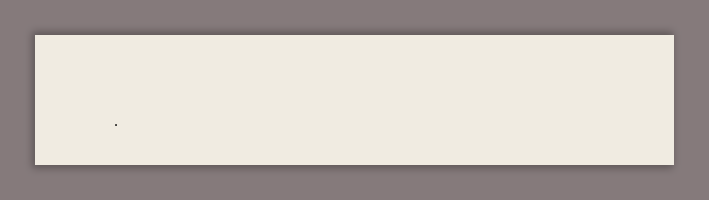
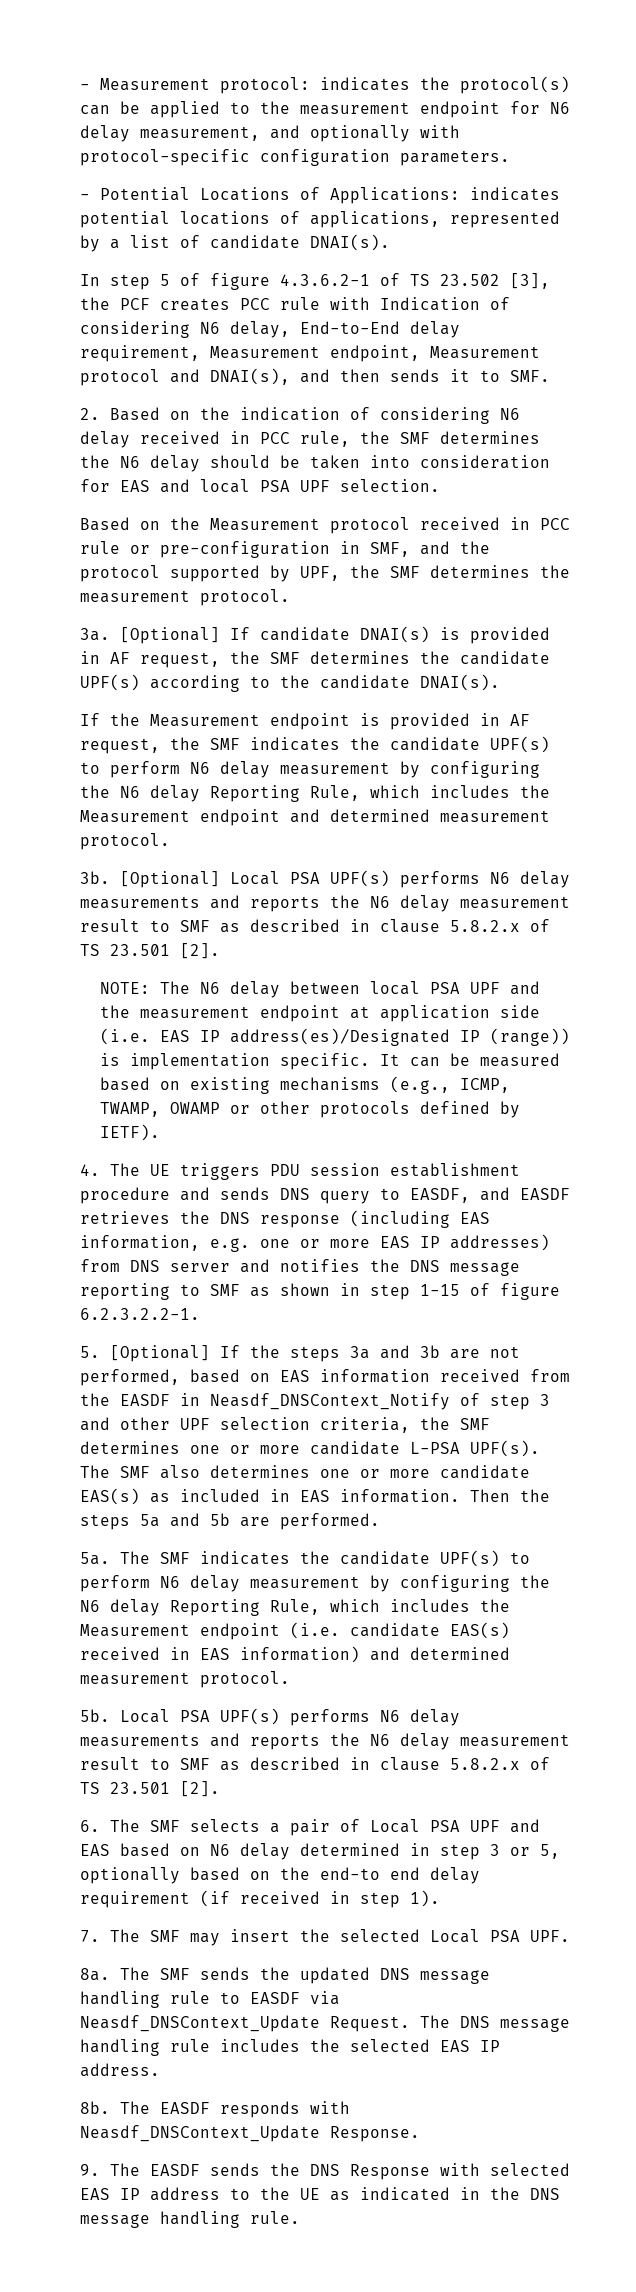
[114,124,119,126] . -> [79,76,570,94] [79,101,570,118] [79,125,460,142] [79,149,510,166] [79,187,560,204] [79,211,560,228] [79,234,390,252] [79,273,550,290] [79,297,510,311] [79,321,460,338] [79,345,540,362] [79,368,550,386] [79,407,520,424] [79,431,540,448] [79,455,550,472] [79,479,440,493] [79,517,570,534] [79,541,490,558] [79,565,570,582] [79,589,290,606] [79,626,550,644] [79,651,550,668] [79,674,500,692] [79,713,530,730] [79,736,550,754] [79,761,540,778] [79,785,550,802] [79,809,550,826] [79,833,170,850] [79,870,570,888] [79,895,570,912] [79,919,550,933] [79,943,220,959] [99,981,540,998] [99,1005,540,1022] [99,1028,570,1046] [99,1053,560,1070] [99,1076,510,1094] [99,1101,520,1118] [99,1124,160,1141] [79,1163,520,1180] [79,1187,570,1204] [79,1210,490,1228] [79,1234,550,1252] [79,1259,520,1276] [79,1283,560,1300] [79,1308,200,1320] [79,1345,520,1362] [79,1369,570,1386] [79,1393,550,1410] [79,1417,490,1433] [79,1440,540,1457] [79,1465,530,1479] [79,1488,550,1505] [79,1513,380,1530] [79,1550,530,1567] [79,1575,550,1592] [79,1599,510,1616] [79,1622,510,1640] [79,1646,510,1663] [79,1671,290,1688] [79,1708,460,1726] [79,1733,570,1750] [79,1757,550,1771] [79,1781,220,1797] [79,1819,540,1836] [79,1843,560,1860] [79,1867,480,1884] [79,1890,440,1908] [79,1929,570,1946] [79,1967,490,1984] [79,1991,340,2008] [79,2015,570,2032] [79,2039,500,2056] [79,2063,160,2077] [79,2101,350,2118] [79,2125,420,2142] [79,2163,570,2180] [79,2187,560,2201] [79,2211,300,2228] - Measurement protocol: indicates the protocol(s) can be applied to the measurement endpoint for N6 delay measurement, and optionally with protocol-specific configuration parameters. // - Potential Locations of Applications: indicates potential locations of applications, represented by a list of candidate DNAI(s). // In step 5 of figure 4.3.6.2-1 of TS 23.502 [3], the PCF creates PCC rule with Indication of considering N6 delay, End-to-End delay requirement, Measurement endpoint, Measurement protocol and DNAI(s), and then sends it to SMF. // 2. Based on the indication of considering N6 delay received in PCC rule, the SMF determines the N6 delay should be taken into consideration for EAS and local PSA UPF selection. // Based on the Measurement protocol received in PCC rule or pre-configuration in SMF, and the protocol supported by UPF, the SMF determines the measurement protocol. // 3a. [Optional] If candidate DNAI(s) is provided in AF request, the SMF determines the candidate UPF(s) according to the candidate DNAI(s). // If the Measurement endpoint is provided in AF request, the SMF indicates the candidate UPF(s) to perform N6 delay measurement by configuring the N6 delay Reporting Rule, which includes the Measurement endpoint and determined measurement protocol. // 3b. [Optional] Local PSA UPF(s) performs N6 delay measurements and reports the N6 delay measurement result to SMF as described in clause 5.8.2.x of TS 23.501 [2]. // NOTE: The N6 delay between local PSA UPF and the measurement endpoint at application side (i.e. EAS IP address(es)/Designated IP (range)) is implementation specific. It can be measured based on existing mechanisms (e.g., ICMP, TWAMP, OWAMP or other protocols defined by IETF). // 4. The UE triggers PDU session establishment procedure and sends DNS query to EASDF, and EASDF retrieves the DNS response (including EAS information, e.g. one or more EAS IP addresses) from DNS server and notifies the DNS message reporting to SMF as shown in step 1-15 of figure 6.2.3.2.2-1. // 5. [Optional] If the steps 3a and 3b are not performed, based on EAS information received from the EASDF in Neasdf_DNSContext_Notify of step 3 and other UPF selection criteria, the SMF determines one or more candidate L-PSA UPF(s). The SMF also determines one or more candidate EAS(s) as included in EAS information. Then the steps 5a and 5b are performed. // 5a. The SMF indicates the candidate UPF(s) to perform N6 delay measurement by configuring the N6 delay Reporting Rule, which includes the Measurement endpoint (i.e. candidate EAS(s) received in EAS information) and determined measurement protocol. // 5b. Local PSA UPF(s) performs N6 delay measurements and reports the N6 delay measurement result to SMF as described in clause 5.8.2.x of TS 23.501 [2]. // 6. The SMF selects a pair of Local PSA UPF and EAS based on N6 delay determined in step 3 or 5, optionally based on the end-to end delay requirement (if received in step 1). // 7. The SMF may insert the selected Local PSA UPF. // 8a. The SMF sends the updated DNS message handling rule to EASDF via Neasdf_DNSContext_Update Request. The DNS message handling rule includes the selected EAS IP address. // 8b. The EASDF responds with Neasdf_DNSContext_Update Response. // 9. The EASDF sends the DNS Response with selected EAS IP address to the UE as indicated in the DNS message handling rule.

